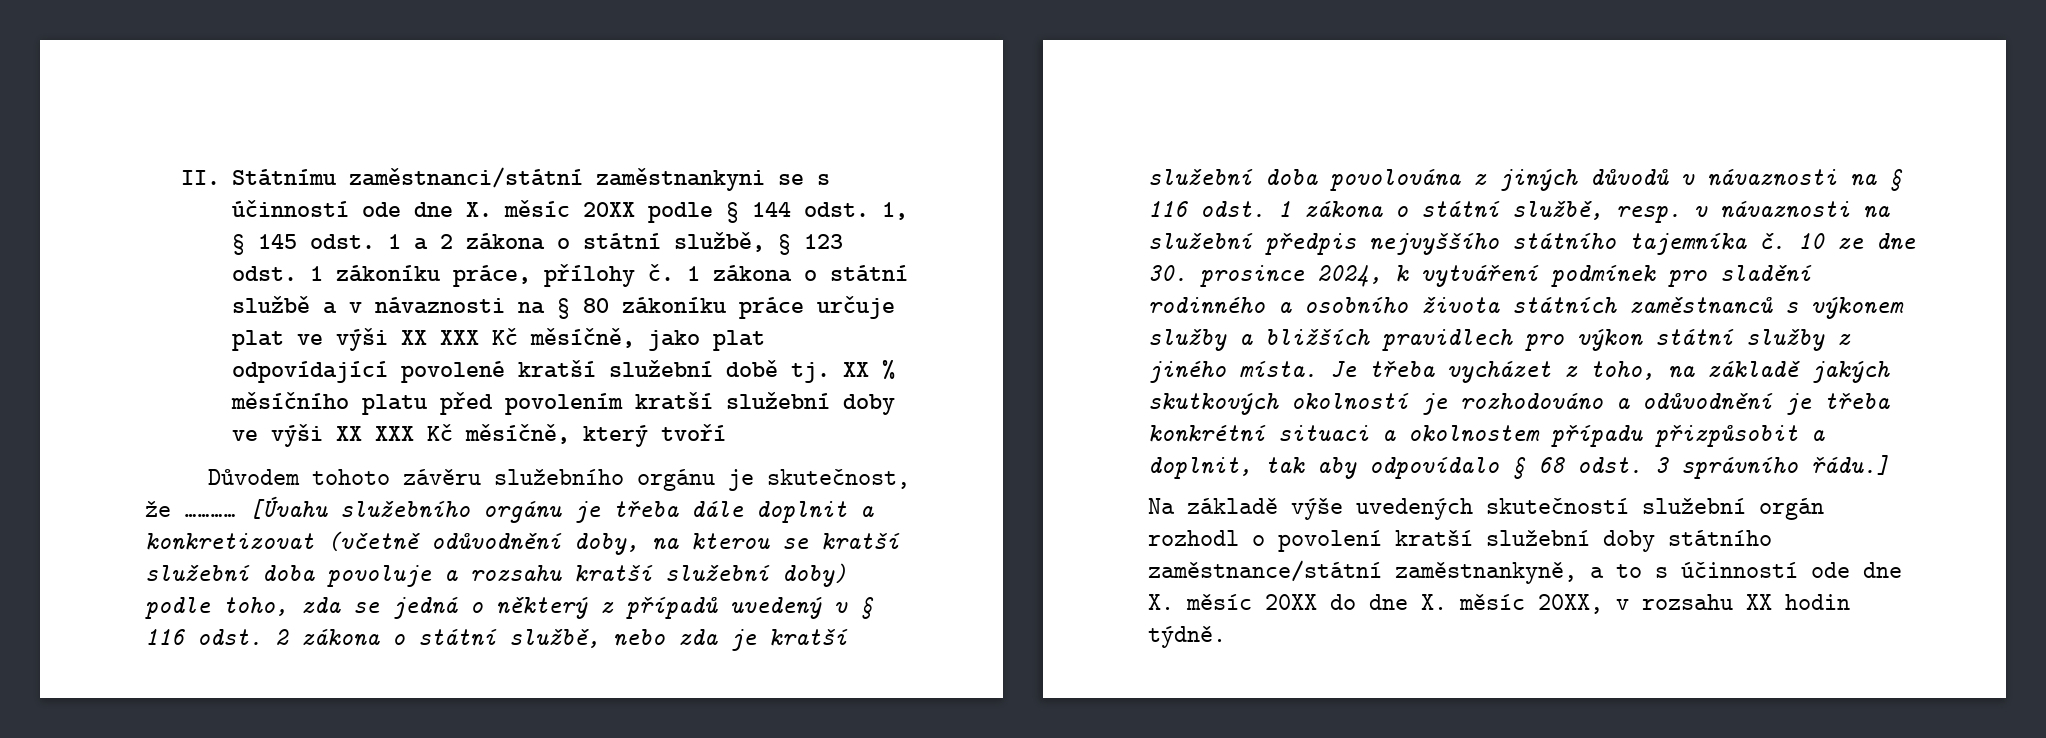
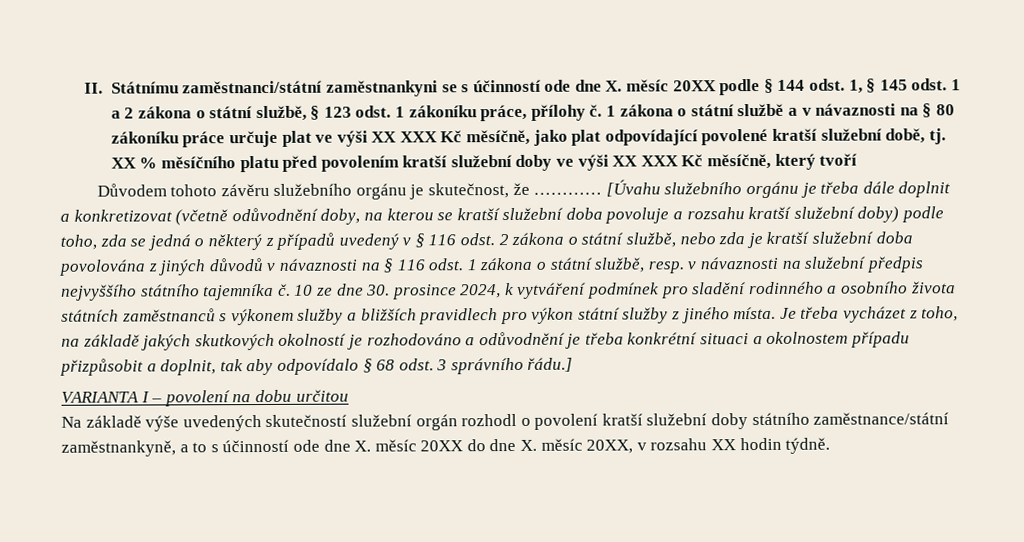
[725,360,778,377] době -> [885,128,926,144] době,
(1889, 465) none -> [61,389,349,407] // VARIANTA I – povolení na dobu určitou

